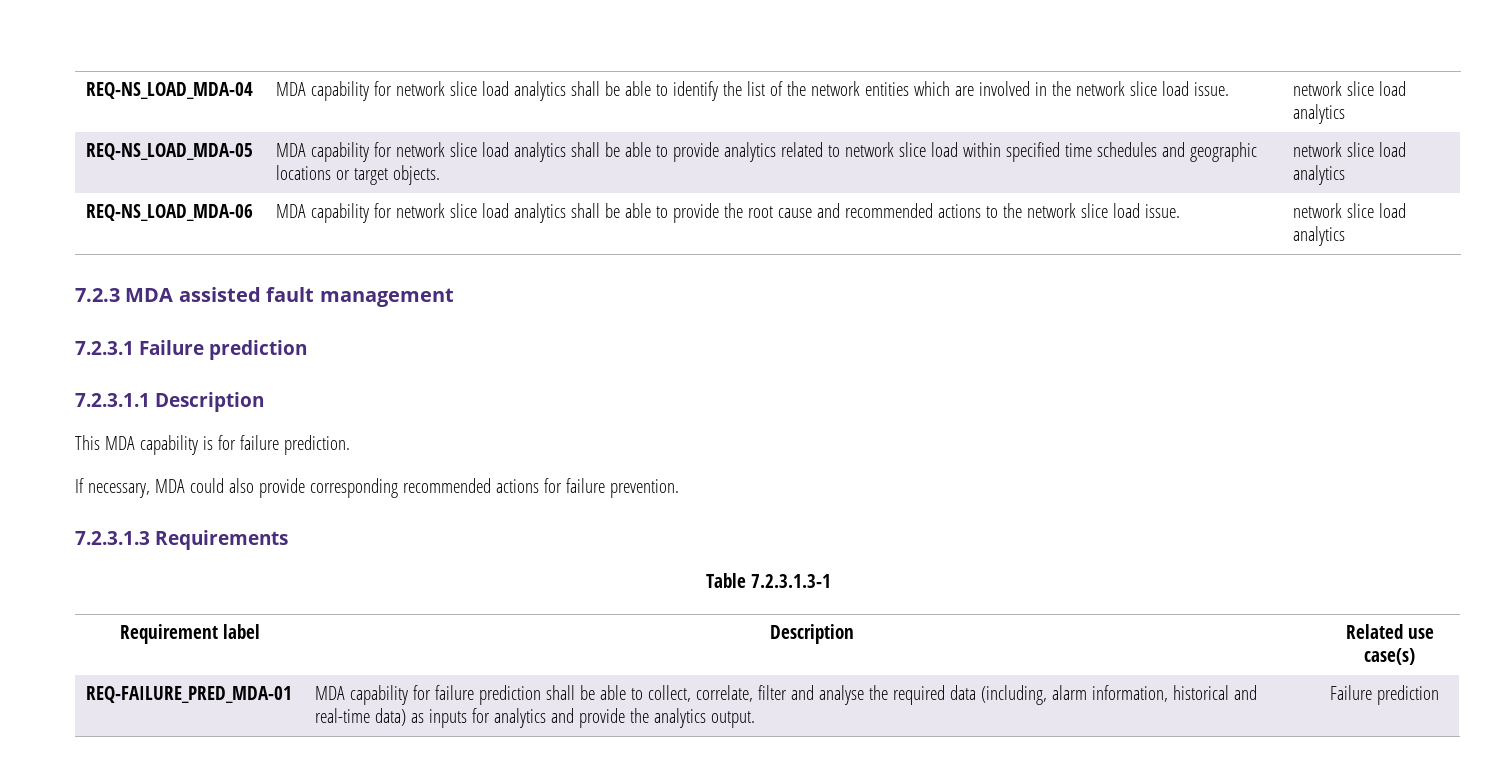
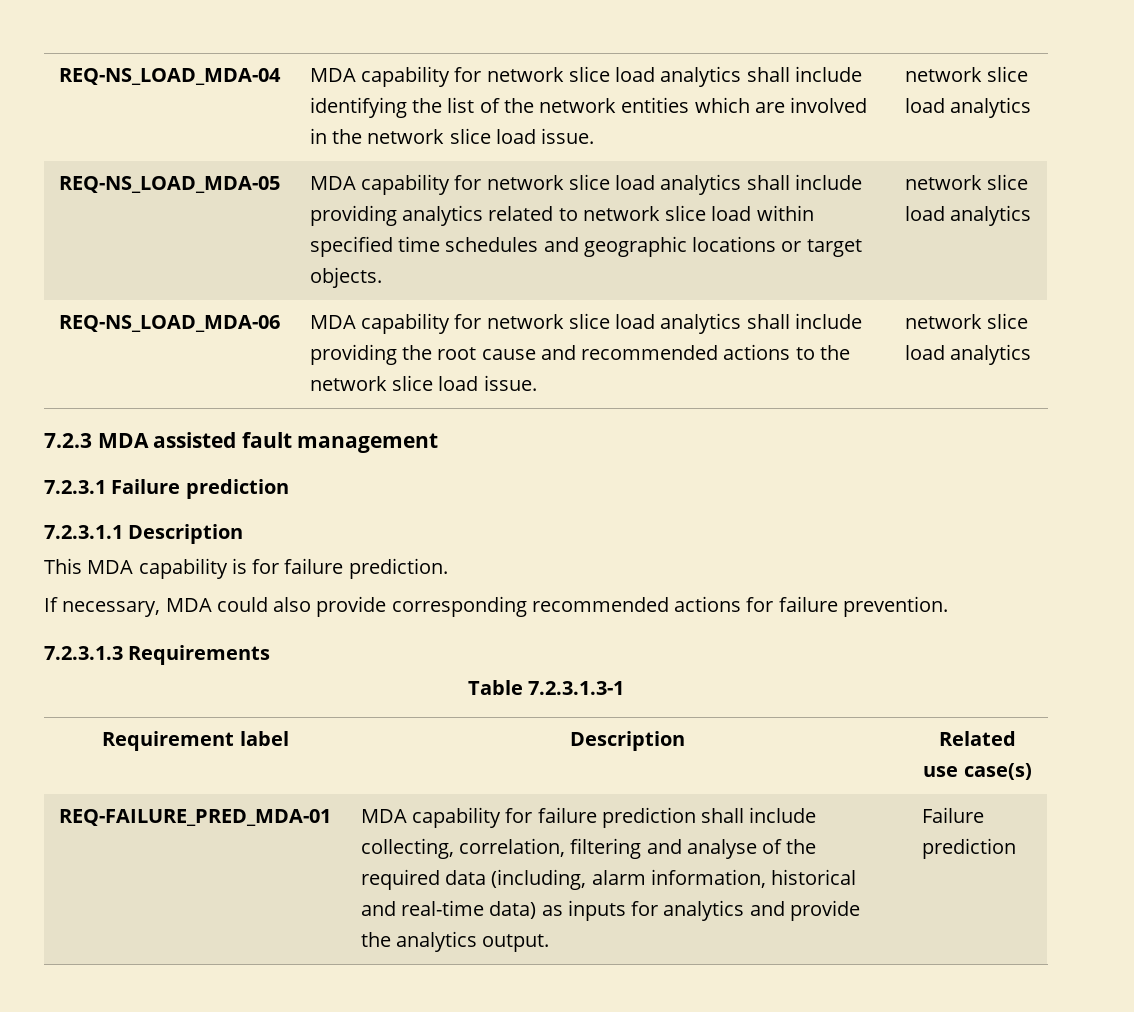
[605,81,719,101] be able to identify -> [794,66,862,82] [309,97,407,118] include identifying
[605,142,720,162] be able to provide -> [794,174,862,190] [309,205,397,226] include providing
[605,203,720,223] be able to provide -> [794,313,862,329] [309,344,397,365] include providing
[580,685,788,702] be able to collect, correlate, filter -> [749,807,817,823] [360,838,642,859] include collecting, correlation, filtering
(865, 695) none -> [762,839,783,854] of

